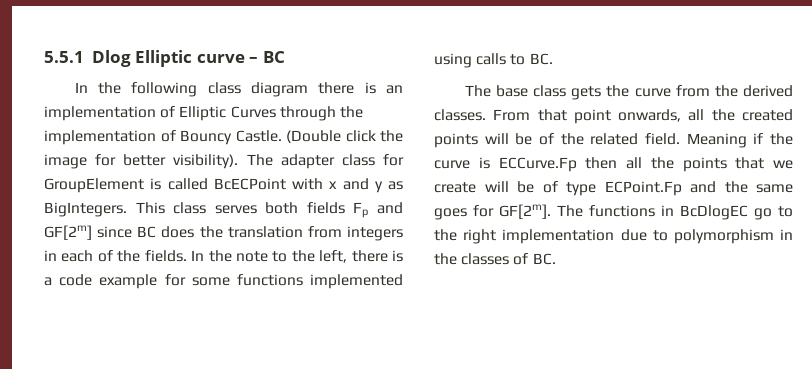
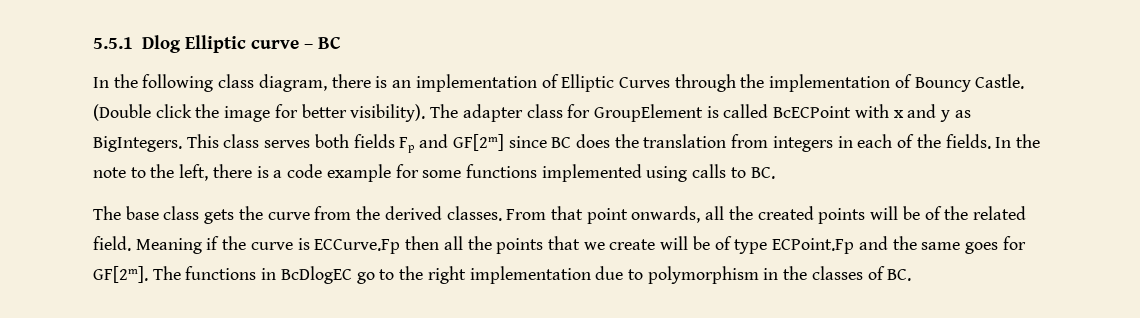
[251,82,309,97] diagram -> [258,74,327,92] diagram,

